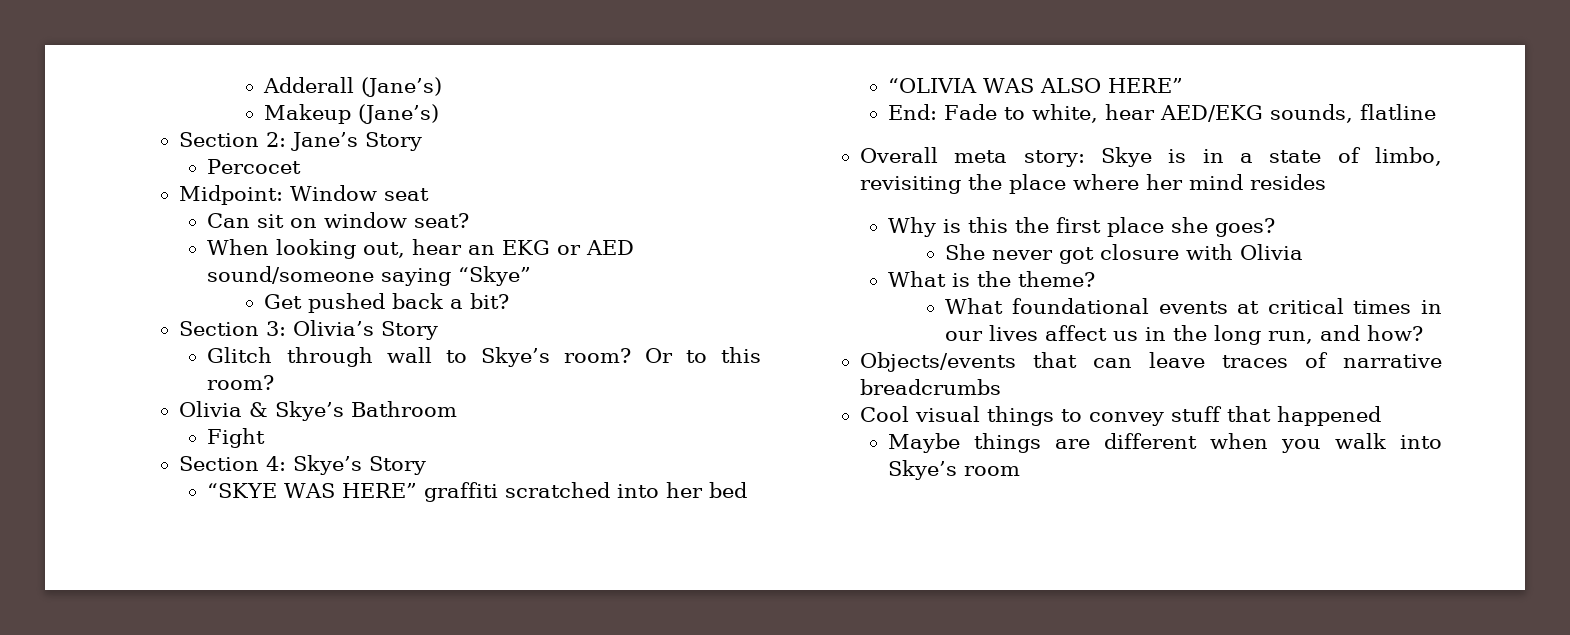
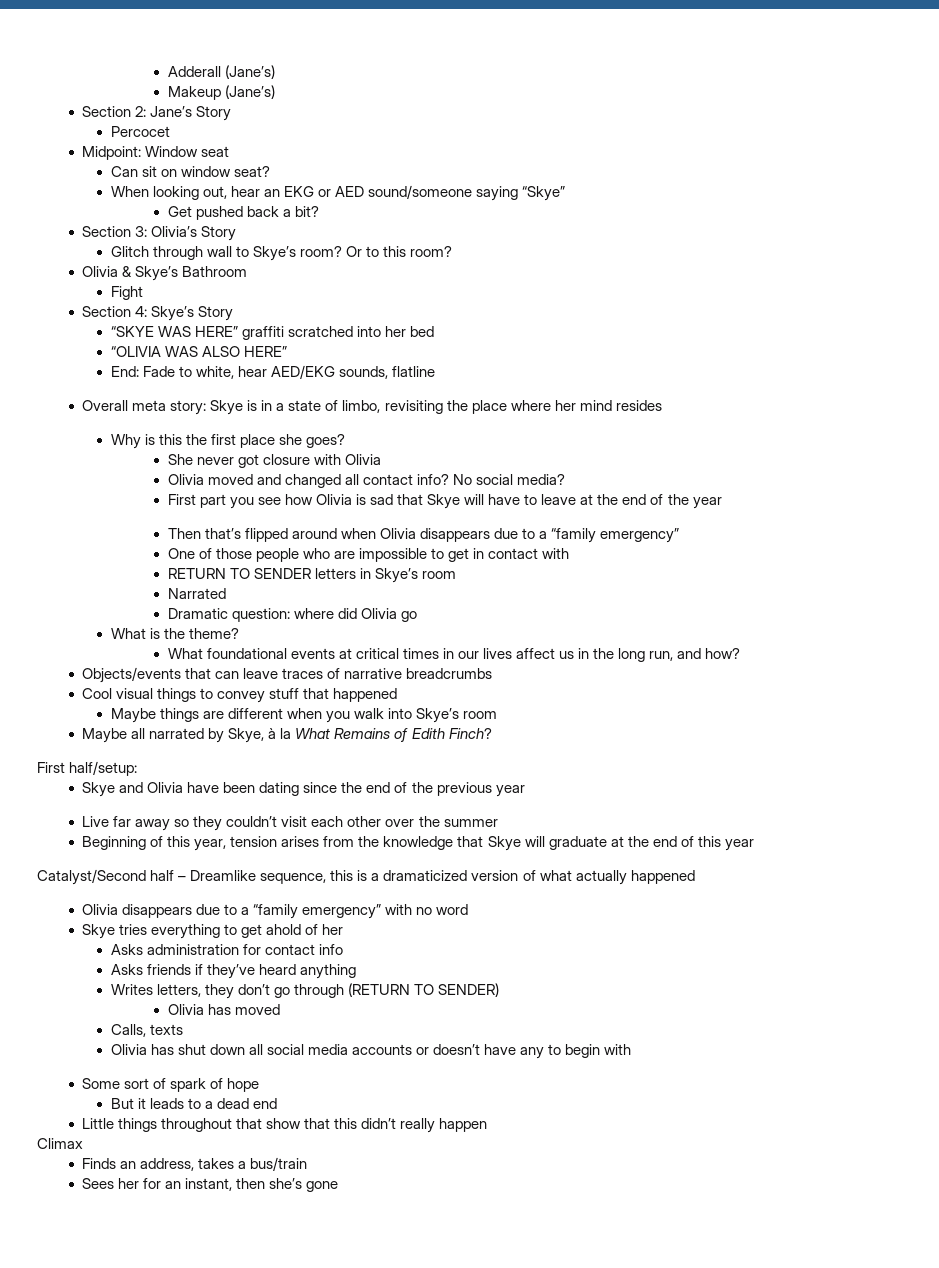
(1304, 252) none -> [167,474,566,488] [167,494,722,509] [167,528,680,543] [167,548,570,562] [167,568,456,583] [167,588,226,599] [167,608,417,622] // Olivia moved and changed all contact info? No social media? // First part you see how Olivia is sad that Skye will have to leave at the end of the year // Then that’s flipped around when Olivia disappears due to a “family emergency” // One of those people who are impossible to get in contact with // RETURN TO SENDER letters in Skye’s room // Narrated // Dramatic question: where did Olivia go
(1021, 471) none -> [82,728,492,743] [37,761,138,776] [82,782,525,797] [82,816,498,831] [82,836,754,851] [37,869,695,885] [82,904,469,919] [82,924,344,939] [110,944,343,955] [110,964,356,979] [110,983,499,999] [167,1004,280,1015] [110,1024,183,1037] [110,1044,632,1059] [82,1078,260,1092] [110,1098,277,1109] [82,1118,488,1133] [37,1138,83,1149] [82,1157,308,1171] [82,1178,339,1192] // Maybe all narrated by Skye, à la What Remains of Edith Finch? // First half/setup: // Skye and Olivia have been dating since the end of the previous year // Live far away so they couldn’t visit each other over the summer // Beginning of this year, tension arises from the knowledge that Skye will graduate at the end of this year // Catalyst/Second half – Dreamlike sequence, this is a dramaticized version of what actually happened // Olivia disappears due to a “family emergency” with no word // Skye tries everything to get ahold of her // Asks administration for contact info // Asks friends if they’ve heard anything // Writes letters, they don’t go through (RETURN TO SENDER) // Olivia has moved // Calls, texts // Olivia has shut down all social media accounts or doesn’t have any to begin with // Some sort of spark of hope // But it leads to a dead end // Little things throughout that show that this didn’t really happen // Climax // Finds an address, takes a bus/train // Sees her for an instant, then she’s gone

